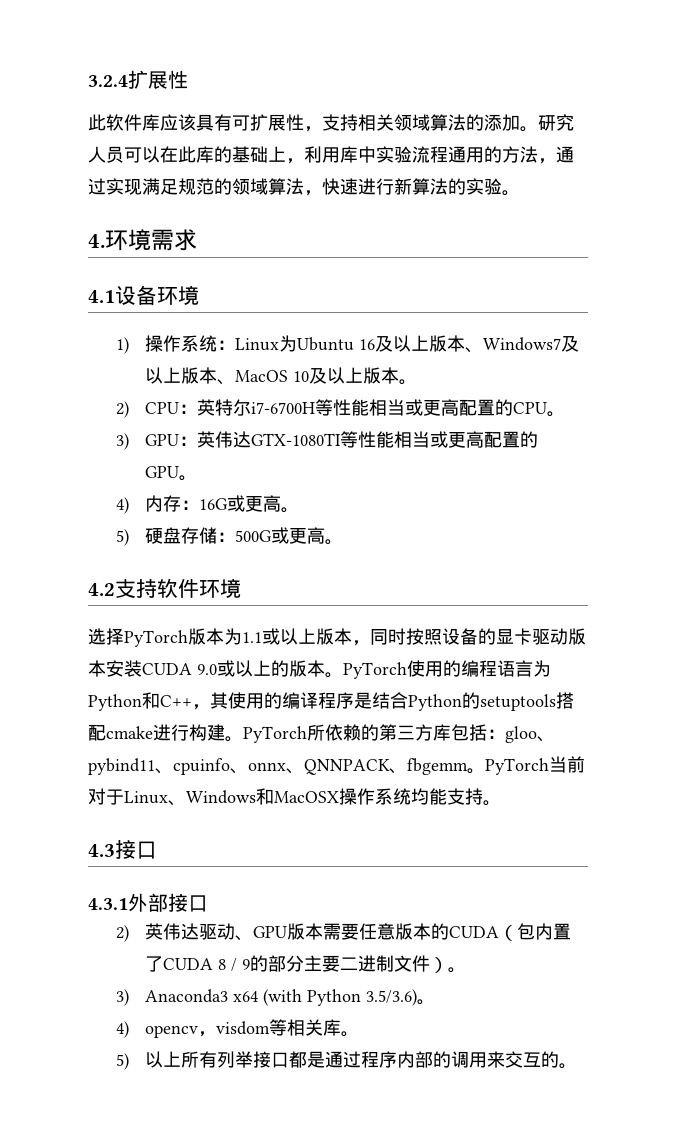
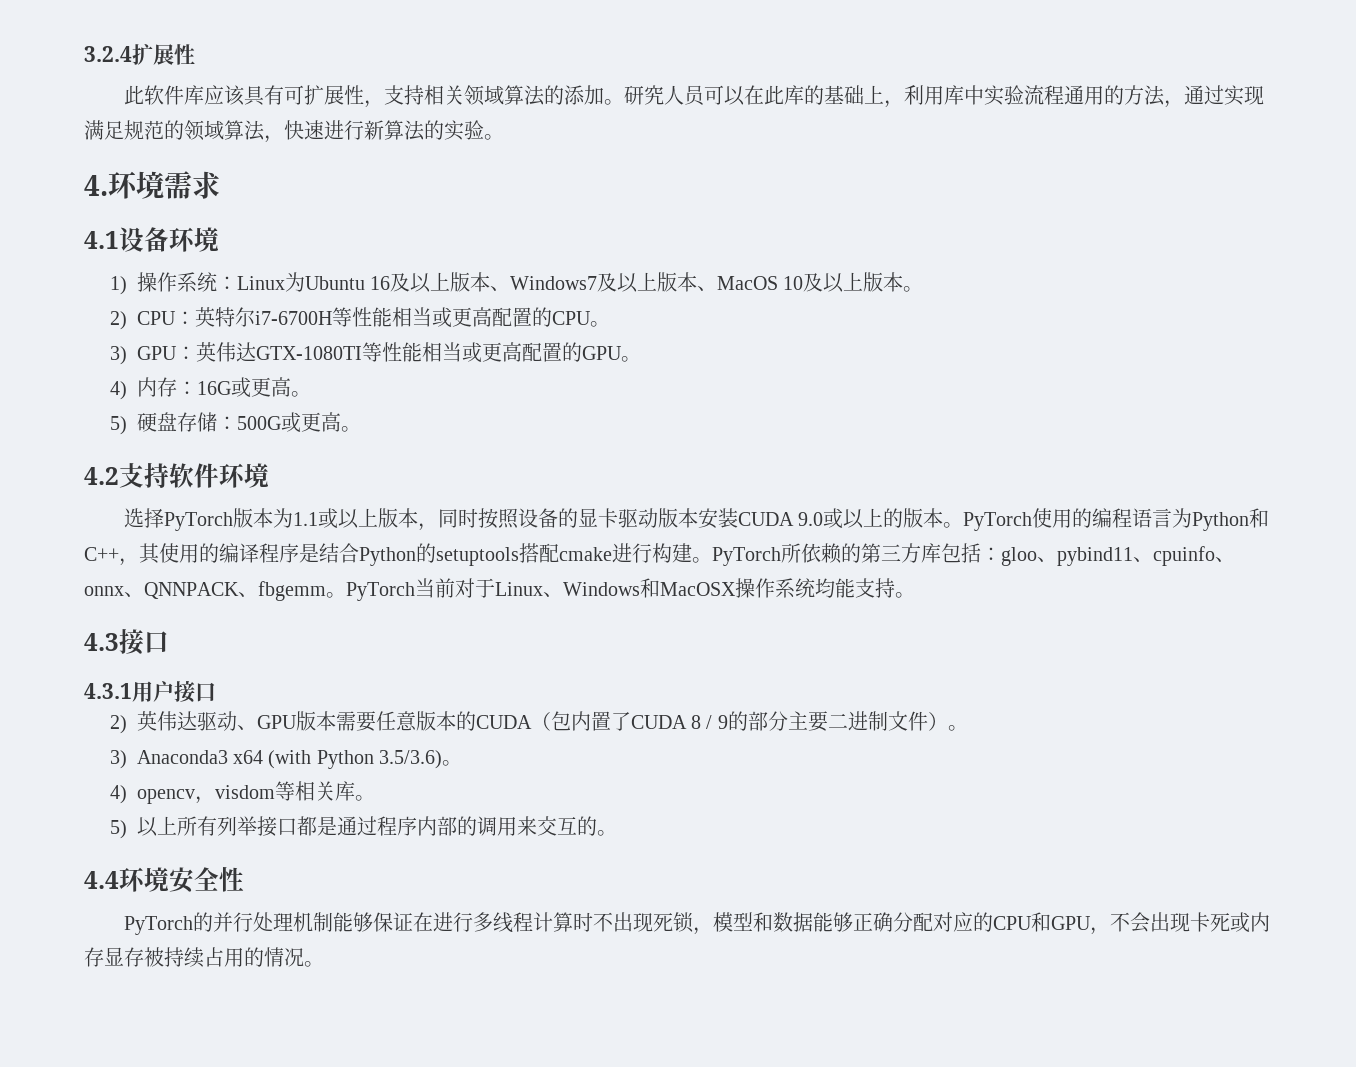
[128,893,168,912] 外部 -> [132,681,174,702] 用户
(577, 1066) none -> [84,867,244,893] [123,912,1270,935] [84,947,324,968] // 4.4环境安全性 // PyTorch的并行处理机制能够保证在进行多线程计算时不出现死锁，模型和数据能够正确分配对应的CPU和GPU，不会出现卡死或内存显存被持续占用的情况。

